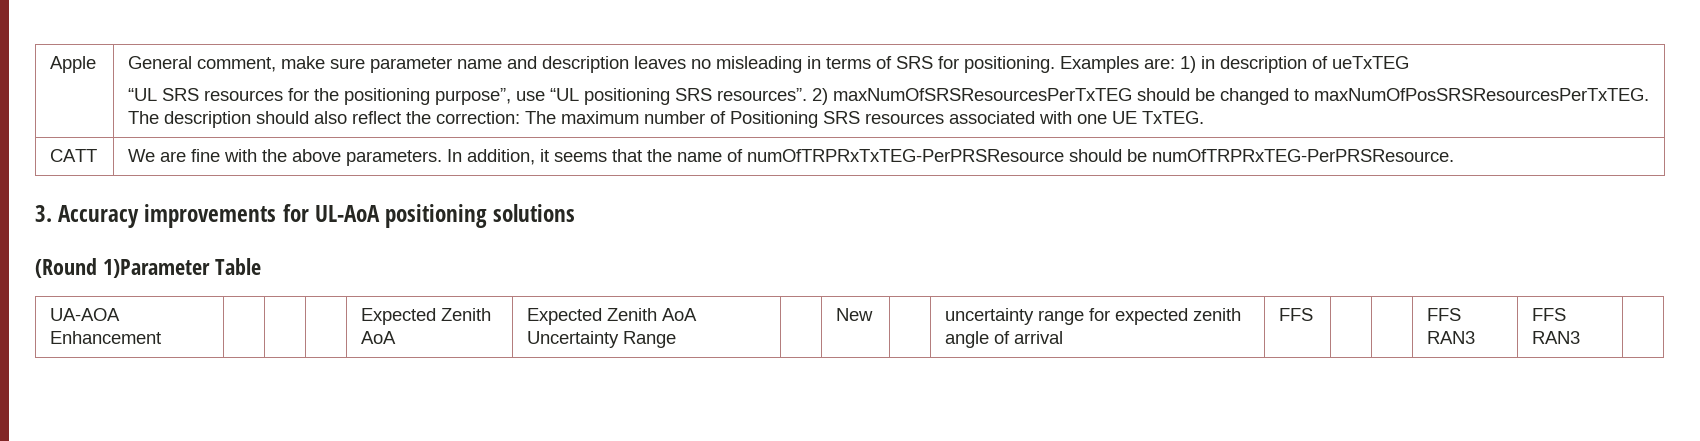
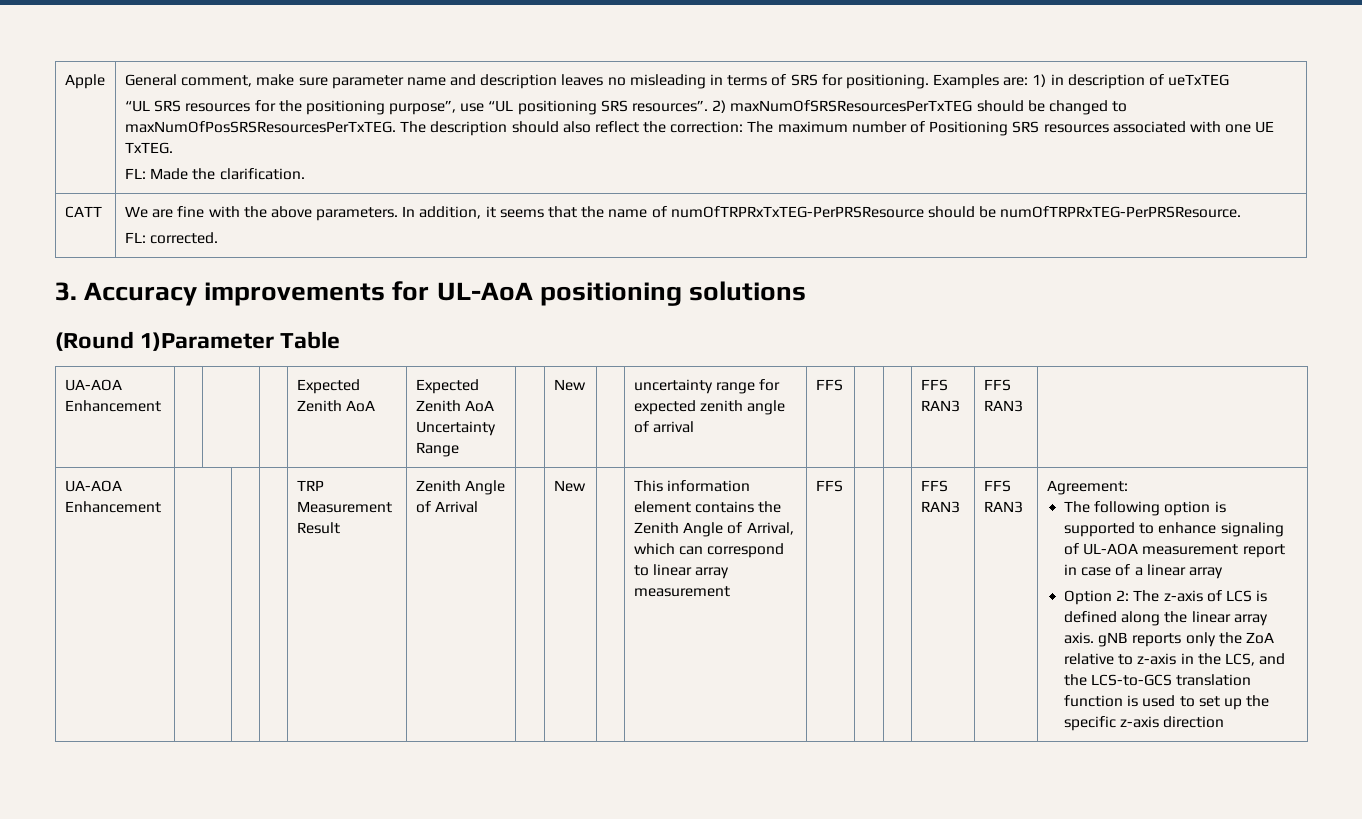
(1205, 117) none -> [124,168,305,180] // FL: Made the clarification.
(1455, 155) none -> [124,232,219,244] // FL: corrected.
(1581, 337) none -> [64,480,122,492] [64,501,161,513] [296,480,324,491] [296,501,392,513] [296,522,340,534] [415,480,506,495] [415,501,479,513] [553,480,586,492] [633,480,751,492] [633,501,782,513] [633,522,794,537] [633,543,785,558] [633,564,730,579] [633,586,730,597] [815,480,843,492] [920,480,948,492] [920,501,960,513] [983,480,1011,492] [983,501,1023,513] [1046,480,1128,495] [1064,501,1226,516] [1064,522,1284,537] [1064,543,1285,558] [1064,564,1223,579] [1064,590,1268,605] [1064,611,1268,626] [1064,632,1274,647] [1064,653,1286,666] [1064,674,1252,686] [1064,695,1270,710] [1064,716,1225,731] // UA-AOA Enhancement | | | | TRP Measurement Result | Zenith Angle of Arrival | | New | | This information element contains the Zenith Angle of Arrival, which can correspond to linear array measurement | FFS | | | FFS RAN3 | FFS RAN3 | Agreement: // The following option is supported to enhance signaling of UL-AOA measurement report in case of a linear array // Option 2: The z-axis of LCS is defined along the linear array axis. gNB reports only the ZoA relative to z-axis in the LCS, and the LCS-to-GCS translation function is used to set up the specific z-axis direction

